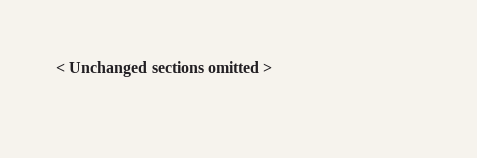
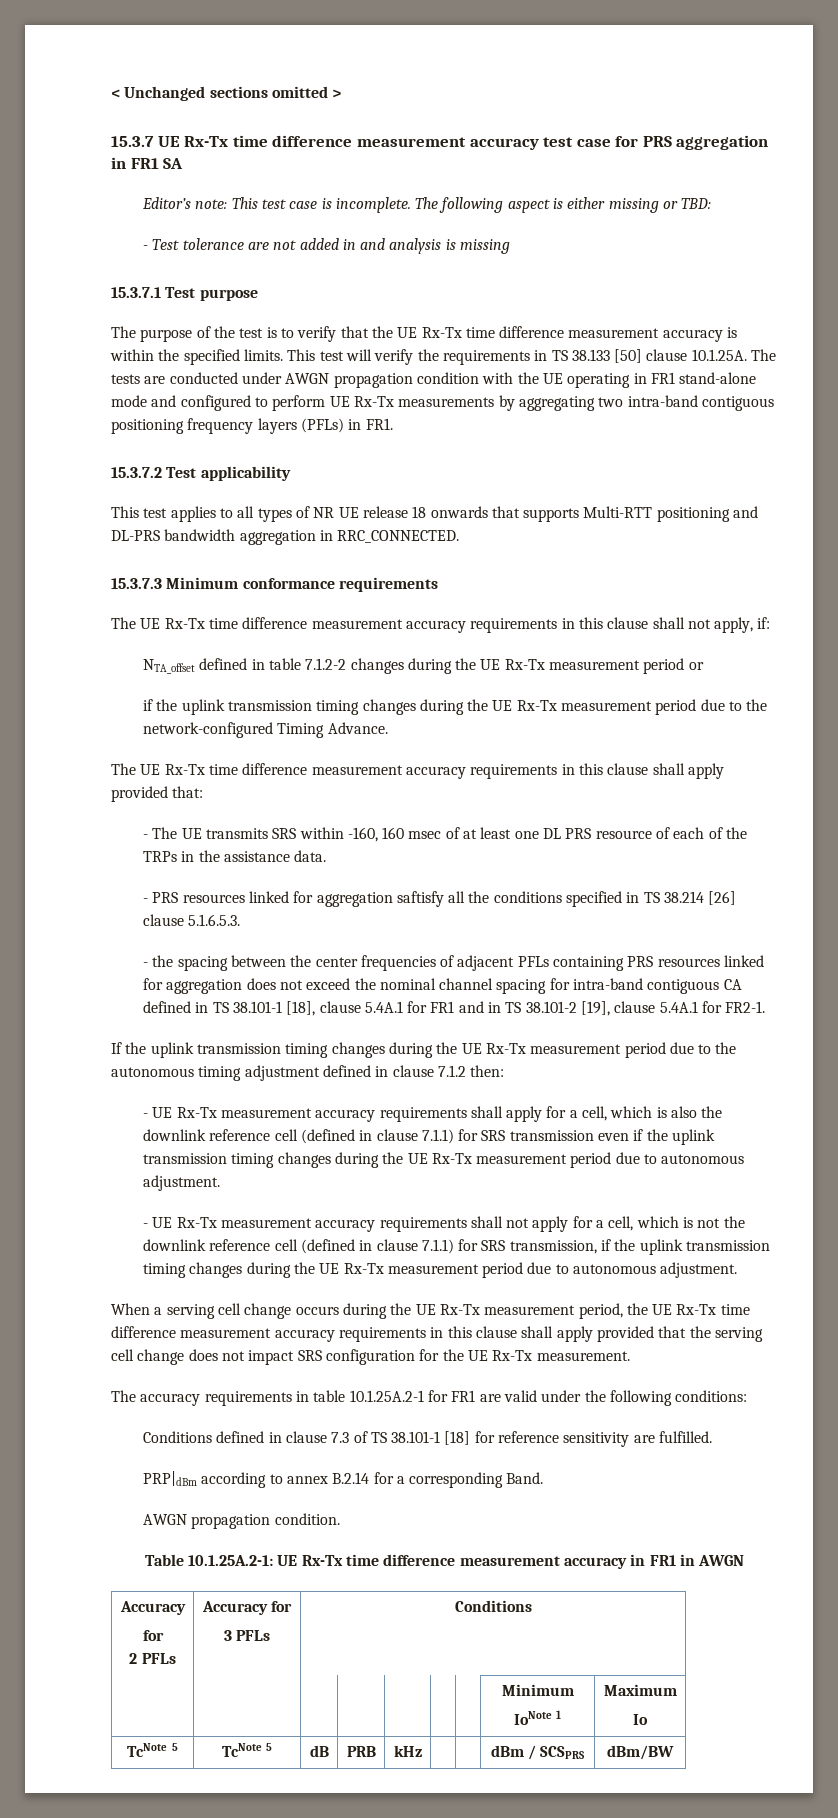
(273, 68) none -> [111,135,769,150] [111,157,184,169] [141,197,712,213] [142,238,511,254] [111,287,258,301] [111,326,738,342] [110,349,777,365] [111,372,757,388] [111,395,774,411] [111,418,393,434] [111,466,291,481] [111,506,759,522] [111,529,460,545] [111,577,438,592] [111,617,771,633] [142,658,704,674] [142,699,768,715] [142,722,388,738] [111,763,724,779] [111,786,204,802] [142,827,747,842] [142,850,327,862] [142,891,737,907] [142,914,241,926] [142,955,765,971] [142,978,742,994] [142,1001,766,1016] [111,1042,737,1058] [111,1065,505,1081] [142,1106,723,1122] [142,1129,716,1145] [142,1152,745,1168] [142,1175,220,1191] [142,1216,745,1232] [142,1239,771,1255] [142,1262,738,1278] [111,1303,750,1319] [111,1326,763,1342] [111,1349,630,1365] [111,1390,748,1406] [142,1431,713,1447] [142,1471,544,1488] [142,1513,340,1529] [144,1554,745,1569] [119,1601,186,1615] [142,1630,164,1641] [129,1653,176,1664] [201,1601,293,1615] [223,1630,271,1641] [454,1600,532,1612] [501,1684,574,1696] [513,1710,562,1725] [603,1684,677,1696] [633,1714,648,1725] [127,1743,178,1757] [221,1743,273,1757] [309,1745,329,1757] [346,1746,376,1757] [393,1745,422,1757] [490,1745,586,1760] [607,1745,674,1760] // 15.3.7 UE Rx-Tx time difference measurement accuracy test case for PRS aggregation in FR1 SA // Editor’s note: This test case is incomplete. The following aspect is either missing or TBD: // - Test tolerance are not added in and analysis is missing // 15.3.7.1 Test purpose // The purpose of the test is to verify that the UE Rx-Tx time difference measurement accuracy is within the specified limits. This test will verify the requirements in TS 38.133 [50] clause 10.1.25A. The tests are conducted under AWGN propagation condition with the UE operating in FR1 stand-alone mode and configured to perform UE Rx-Tx measurements by aggregating two intra-band contiguous positioning frequency layers (PFLs) in FR1. // 15.3.7.2 Test applicability // This test applies to all types of NR UE release 18 onwards that supports Multi-RTT positioning and DL-PRS bandwidth aggregation in RRC_CONNECTED. // 15.3.7.3 Minimum conformance requirements // The UE Rx-Tx time difference measurement accuracy requirements in this clause shall not apply, if: // NTA_offset defined in table 7.1.2-2 changes during the UE Rx-Tx measurement period or // if the uplink transmission timing changes during the UE Rx-Tx measurement period due to the network-configured Timing Advance. // The UE Rx-Tx time difference measurement accuracy requirements in this clause shall apply provided that: // - The UE transmits SRS within -160, 160 msec of at least one DL PRS resource of each of the TRPs in the assistance data. // - PRS resources linked for aggregation saftisfy all the conditions specified in TS 38.214 [26] clause 5.1.6.5.3. // - the spacing between the center frequencies of adjacent PFLs containing PRS resources linked for aggregation does not exceed the nominal channel spacing for intra-band contiguous CA defined in TS 38.101-1 [18], clause 5.4A.1 for FR1 and in TS 38.101-2 [19], clause 5.4A.1 for FR2-1. // If the uplink transmission timing changes during the UE Rx-Tx measurement period due to the autonomous timing adjustment defined in clause 7.1.2 then: // - UE Rx-Tx measurement accuracy requirements shall apply for a cell, which is also the downlink reference cell (defined in clause 7.1.1) for SRS transmission even if the uplink transmission timing changes during the UE Rx-Tx measurement period due to autonomous adjustment. // - UE Rx-Tx measurement accuracy requirements shall not apply for a cell, which is not the downlink reference cell (defined in clause 7.1.1) for SRS transmission, if the uplink transmission timing changes during the UE Rx-Tx measurement period due to autonomous adjustment. // When a serving cell change occurs during the UE Rx-Tx measurement period, the UE Rx-Tx time difference measurement accuracy requirements in this clause shall apply provided that the serving cell change does not impact SRS configuration for the UE Rx-Tx measurement. // The accuracy requirements in table 10.1.25A.2-1 for FR1 are valid under the following conditions: // Conditions defined in clause 7.3 of TS 38.101-1 [18] for reference sensitivity are fulfilled. // PRP|dBm according to annex B.2.14 for a corresponding Band. // AWGN propagation condition. // Table 10.1.25A.2-1: UE Rx-Tx time difference measurement accuracy in FR1 in AWGN // Accuracy // for // 2 PFLs | Accuracy for // 3 PFLs | Conditions // | | | | | | | Minimum // IoNote 1 | Maximum // Io // TcNote 5 | TcNote 5 | dB | PRB | kHz | | | dBm / SCSPRS | dBm/BW

